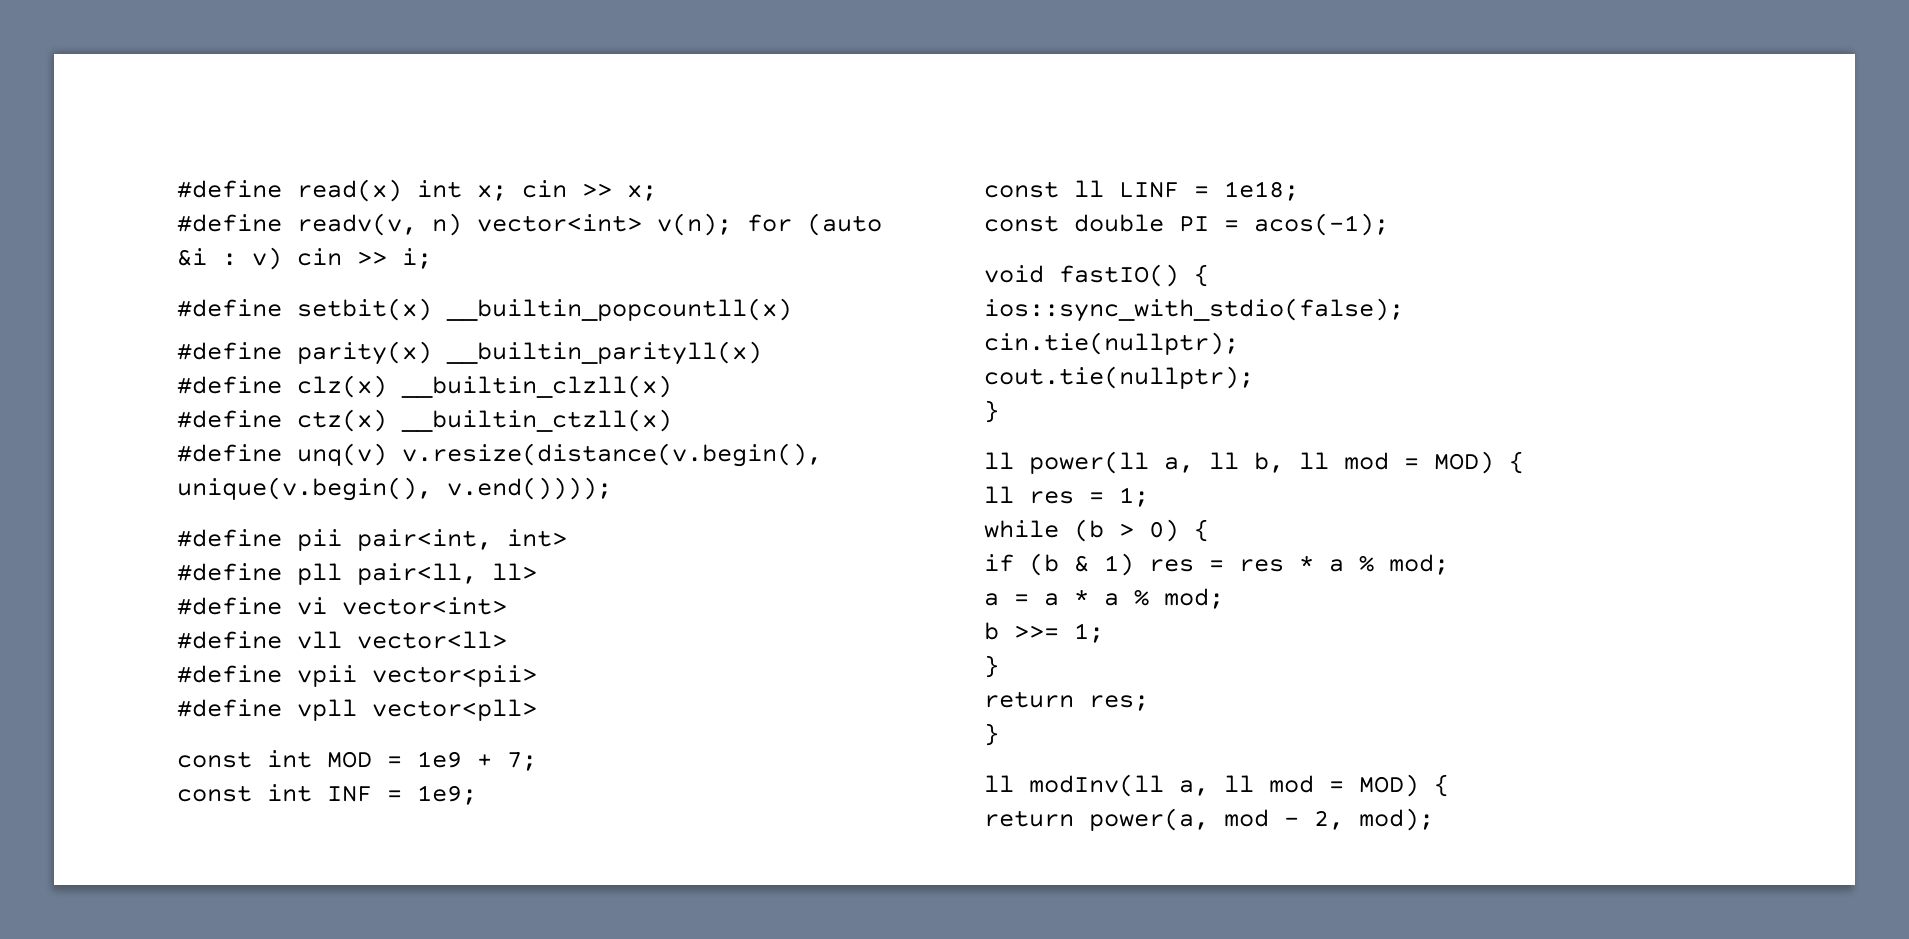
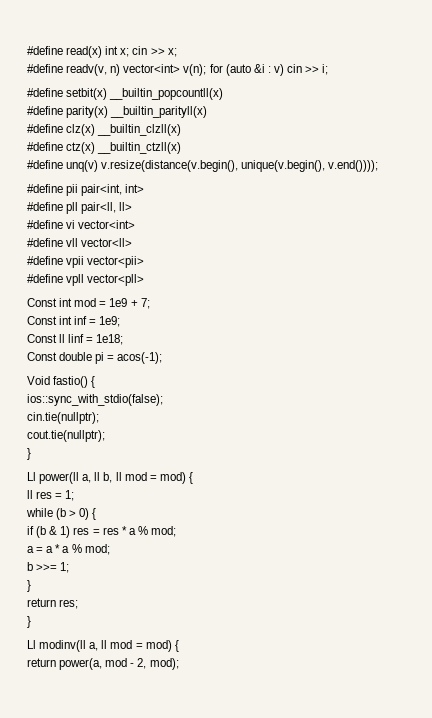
[177,750,372,768] const int MOD -> [27,298,97,307] Const int mod
[177,784,372,802] const int INF -> [27,316,88,325] Const int inf
[984,180,1179,198] const ll LINF -> [27,334,85,343] Const ll linf
[984,214,1209,232] const double PI -> [27,352,105,364] Const double pi
[984,264,1179,287] void fastIO() -> [27,376,89,388] Void fastio()
[984,452,1014,469] ll -> [27,472,36,481] Ll
[1434,451,1494,474] MOD) -> [159,472,186,484] mod)
[984,774,1164,797] ll modInv(ll -> [27,640,87,652] Ll modinv(ll
[1359,774,1419,797] MOD) -> [145,640,172,652] mod)

